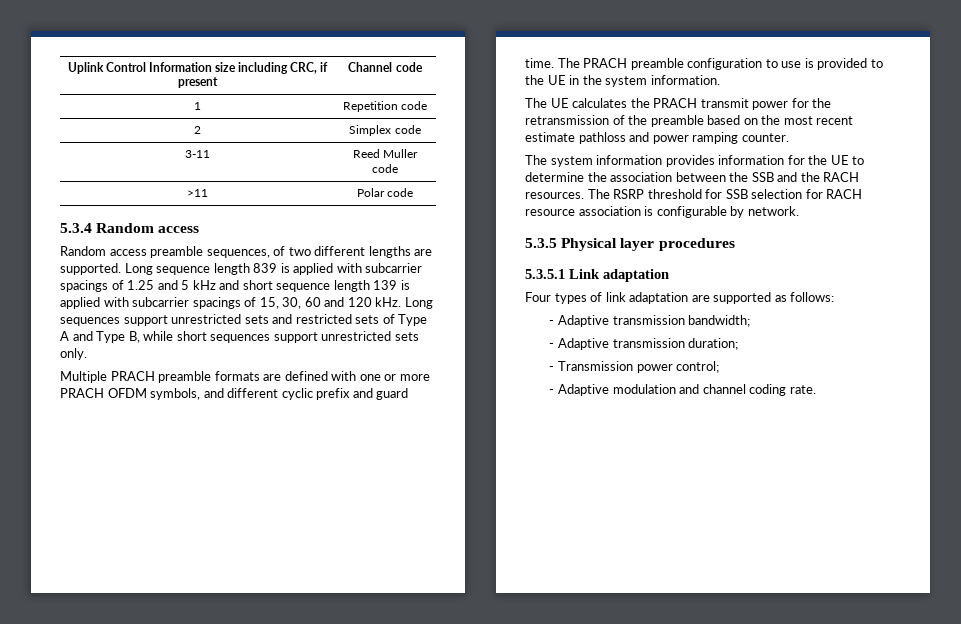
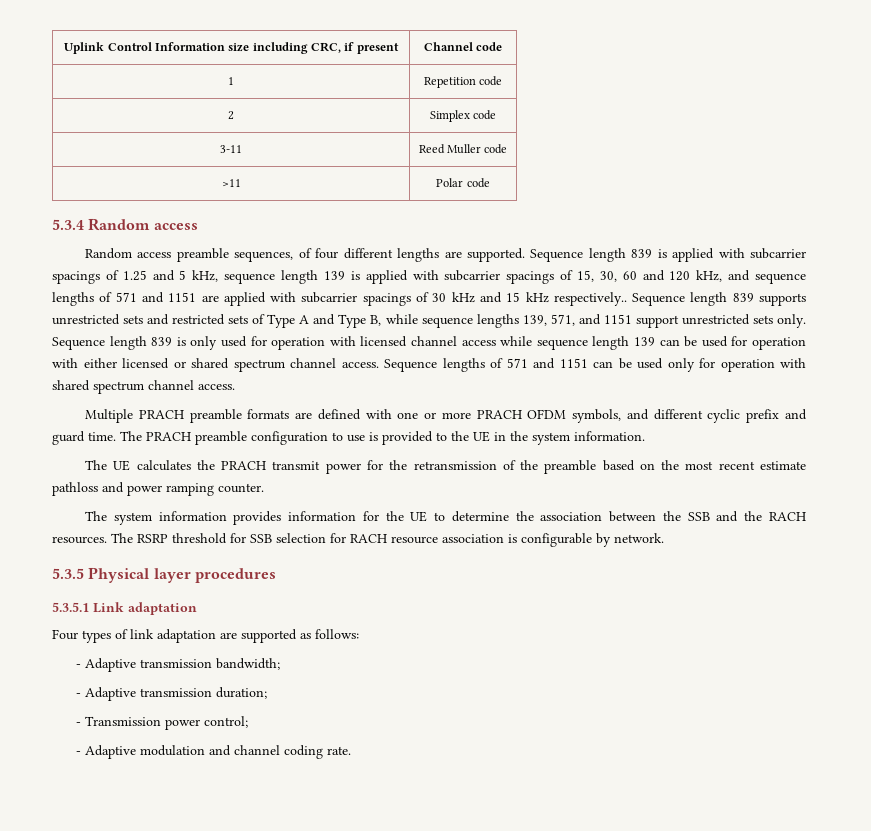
[288,247,311,256] two -> [315,248,339,259] four
[124,263,211,275] Long sequence -> [530,249,584,262] Sequence
[192,280,273,290] kHz and short -> [192,270,219,282] kHz,
[375,297,433,309] [60,315,168,326] kHz. Long sequences support -> [696,270,807,284] [52,292,806,306] kHz, and sequence lengths of 571 and 1151 are applied with subcarrier spacings of 30 kHz and 15 kHz respectively.. Sequence length 839 supports
[176,331,419,343] [60,348,87,360] short sequences support unrestricted sets only. -> [421,314,806,328] [52,336,807,350] [52,358,806,372] [52,380,235,394] sequence lengths 139, 571, and 1151 support unrestricted sets only. Sequence length 839 is only used for operation with licensed channel access while sequence length 139 can be used for operation with either licensed or shared spectrum channel access. Sequence lengths of 571 and 1151 can be used only for operation with shared spectrum channel access.

